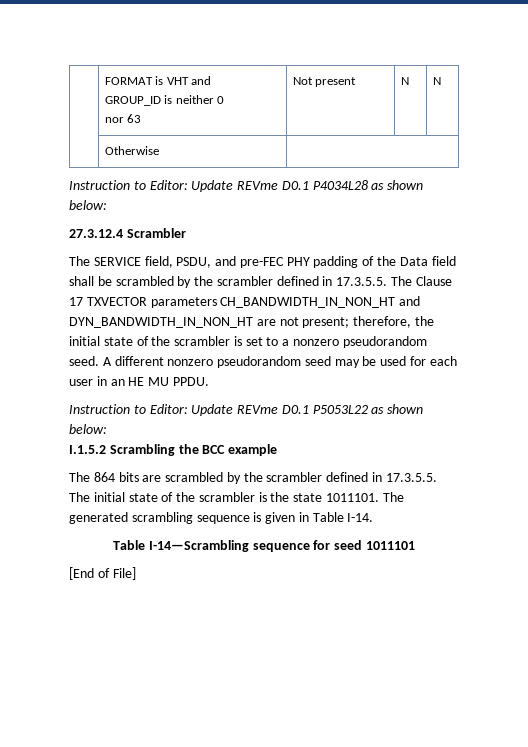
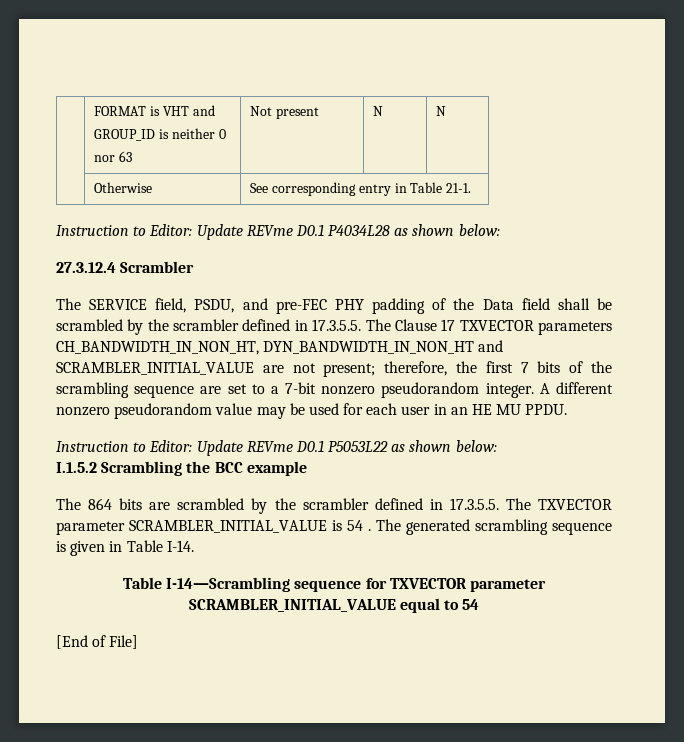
(160, 150) none -> [250,182,472,196] See corresponding entry in Table 21-1.
[220,296,421,308] [69,317,253,328] CH_BANDWIDTH_IN_NON_HT and DYN_BANDWIDTH_IN_NON_HT -> [56,340,504,355] [56,362,254,375] CH_BANDWIDTH_IN_NON_HT, DYN_BANDWIDTH_IN_NON_HT and SCRAMBLER_INITIAL_VALUE
[69,336,242,346] initial state of the scrambler is -> [485,361,612,373] [56,382,222,398] first 7 bits of the scrambling sequence are
[293,336,427,348] [69,356,99,366] nonzero pseudorandom seed. -> [285,382,534,398] 7-bit nonzero pseudorandom integer.
[304,356,331,366] seed -> [215,403,253,415] value
[93,492,380,502] initial state of the scrambler is the state 1011101. -> [538,499,612,510] [56,520,371,535] TXVECTOR parameter SCRAMBLER_INITIAL_VALUE is 54 .
[334,540,415,550] seed 1011101 -> [389,578,546,592] [188,598,480,613] TXVECTOR parameter SCRAMBLER_INITIAL_VALUE equal to 54

